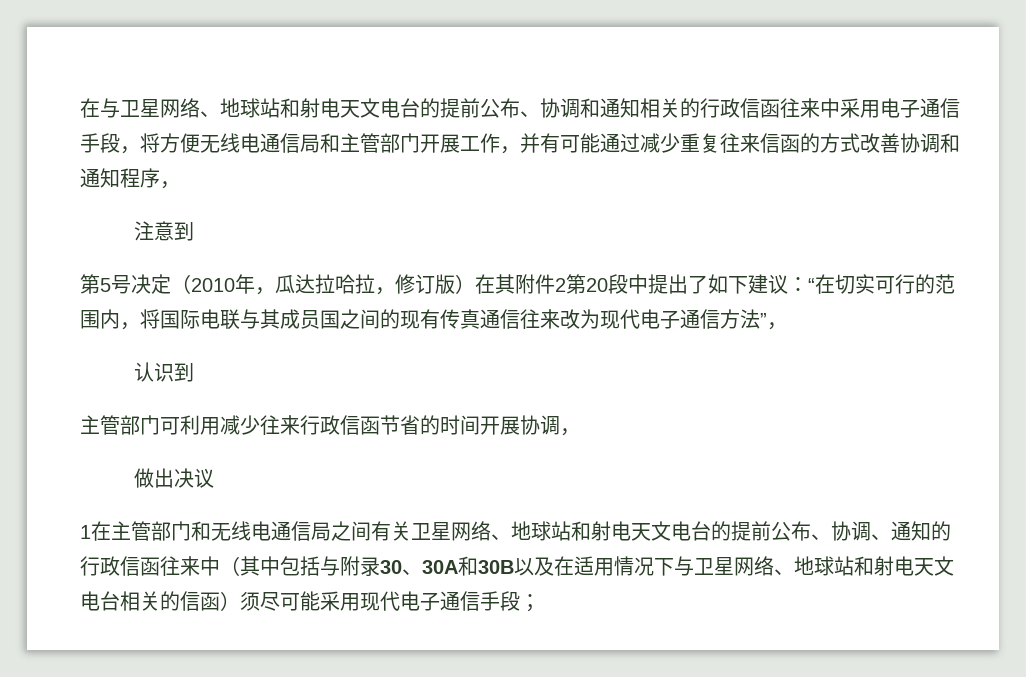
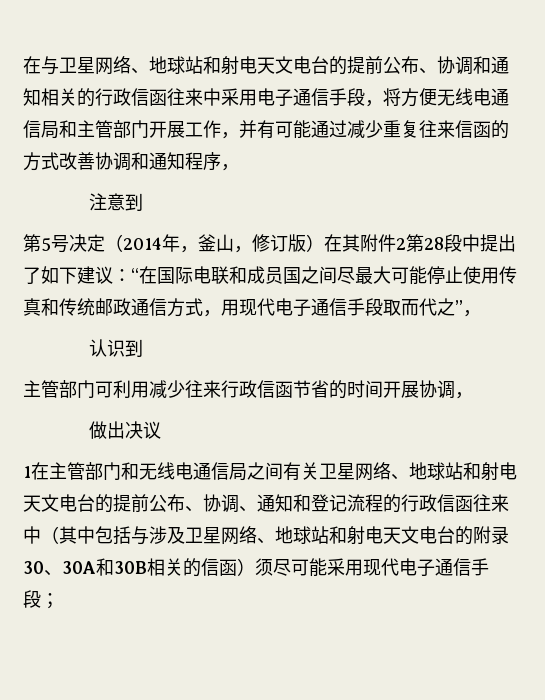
[191,274,375,295] 2010年，瓜达拉哈拉 -> [123,234,234,253] 2014年，釜山
[586,278,608,292] 20 -> [424,237,444,250] 28
[835,274,955,294] [80,309,160,330] 切实可行的范围内，将 -> (157, 275) none
[240,309,280,329] 与其 -> [229,266,247,284] 和
[380,309,760,329] 的现有传真通信往来改为现代电子通信方法 -> [337,266,517,285] [23,298,455,317] 尽最大可能停止使用传真和传统邮政通信方式，用现代电子通信手段取而代之
(931, 531) none -> [293,494,383,512] 和登记流程
[340,556,954,576] [80,591,120,611] 附录30、30A和30B以及在适用情况下与卫星网络、地球站和射电天文电台 -> [149,526,509,545] [23,558,147,576] 涉及卫星网络、地球站和射电天文电台的附录30、30A和30B

